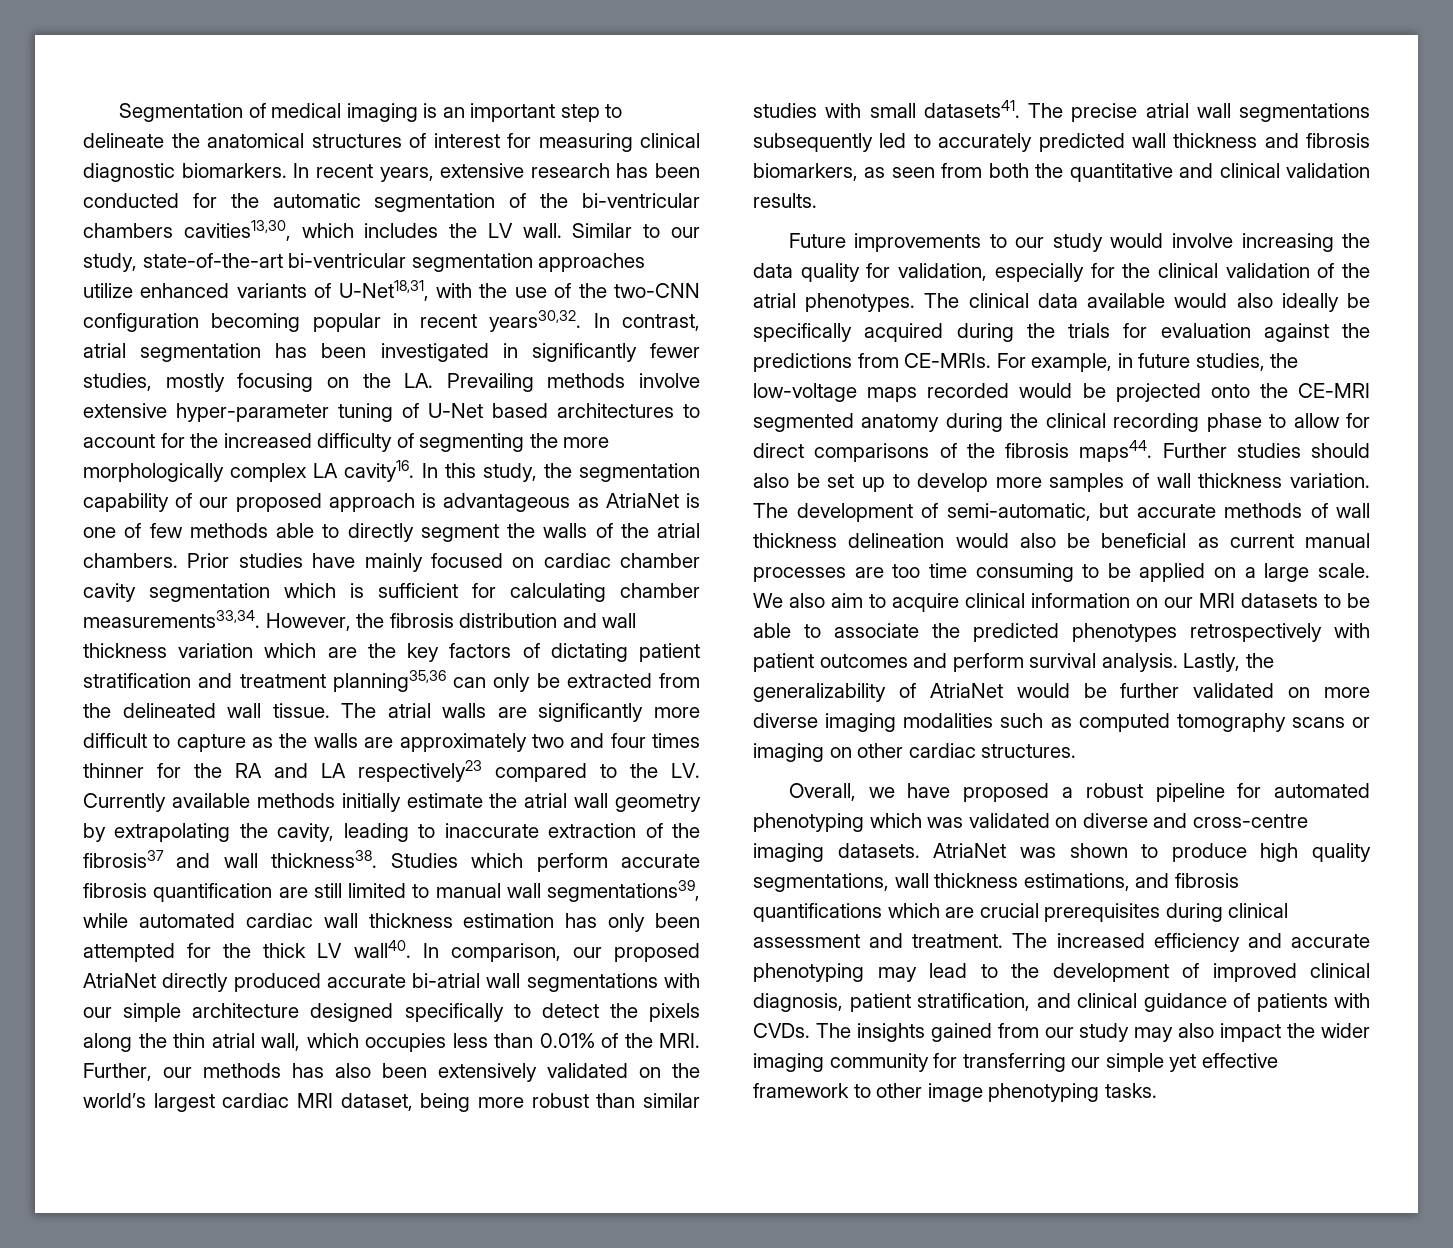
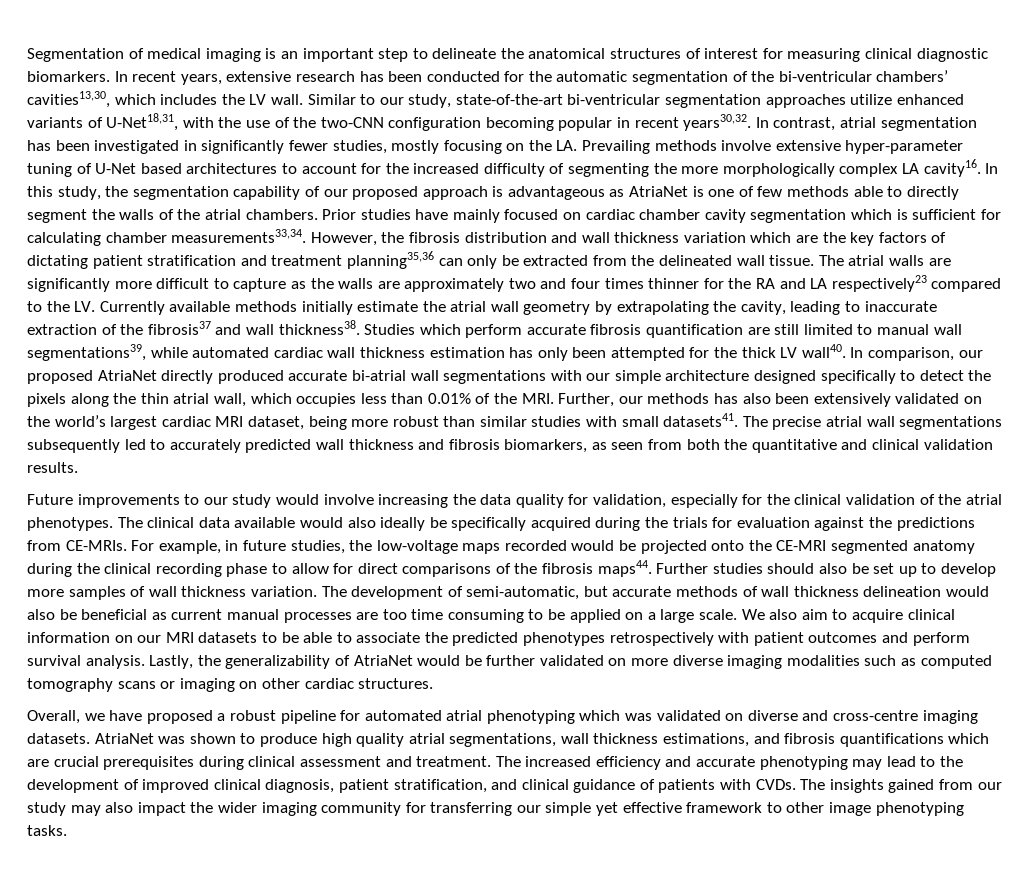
[83,223,173,238] chambers -> [876,70,949,82] chambers’
(1370, 790) none -> [446,710,483,721] atrial
(1371, 852) none -> [408,733,445,744] atrial

